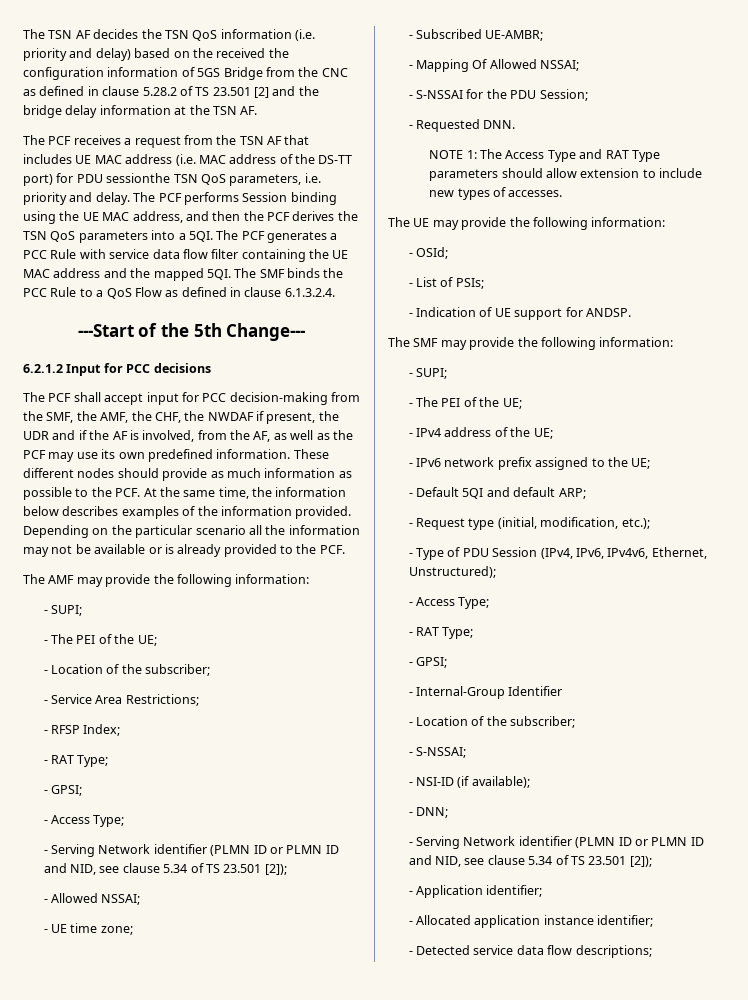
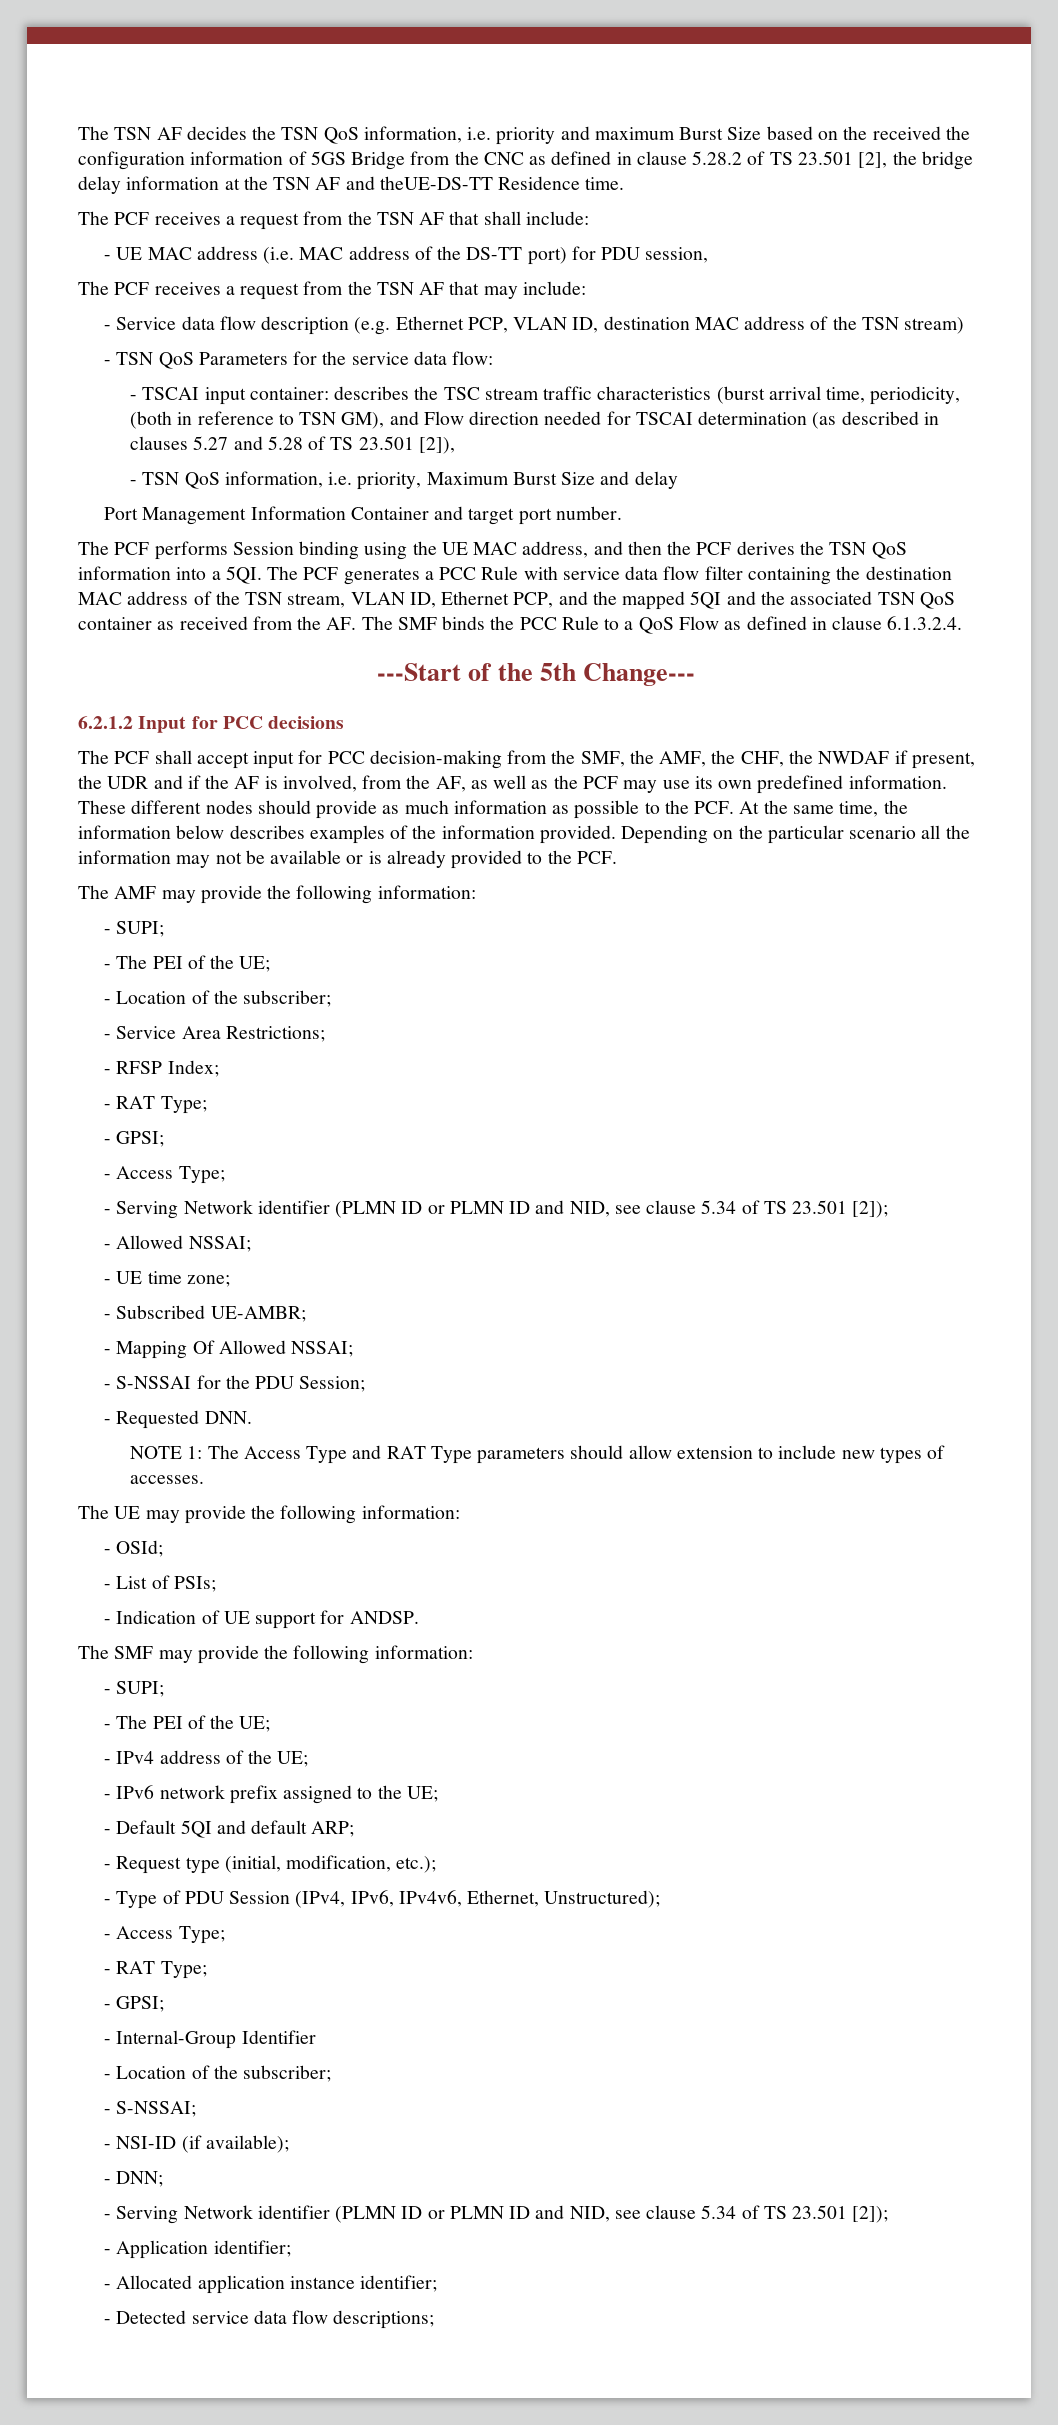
[220,29,315,41] [23,48,131,61] information (i.e. priority and delay) -> [363,126,762,145] information, i.e. priority and maximum Burst Size
[254,86,296,98] [2] and -> [858,152,888,168] [2],
[240,106,258,115] AF. -> [315,176,625,190] AF and theUE-DS-TT Residence time.
[23,154,72,164] includes -> [483,211,589,225] [103,255,111,260] shall include: // -
[106,173,321,186] [23,192,130,205] sessionthe TSN QoS parameters, i.e. priority and delay. -> [645,247,709,263] [78,281,586,300] [103,316,965,335] [103,351,494,369] [129,386,961,405] [129,411,939,429] [129,436,455,454] [129,471,678,490] [103,506,622,525] session, // The PCF receives a request from the TSN AF that may include: // - Service data flow description (e.g. Ethernet PCP, VLAN ID, destination MAC address of the TSN stream) // - TSN QoS Parameters for the service data flow: // - TSCAI input container: describes the TSC stream traffic characteristics (burst arrival time, periodicity, (both in reference to TSN GM), and Flow direction needed for TSCAI determination (as described in clauses 5.27 and 5.28 of TS 23.501 [2]), // - TSN QoS information, i.e. priority, Maximum Burst Size and delay // Port Management Information Container and target port number. //
[78,231,148,243] parameters -> [78,566,171,580] information
[332,250,349,259] [23,268,231,281] UE MAC address and the mapped 5QI. -> [865,566,952,580] [78,591,955,610] [78,616,357,630] destination MAC address of the TSN stream, VLAN ID, Ethernet PCP, and the mapped 5QI and the associated TSN QoS container as received from the AF.

